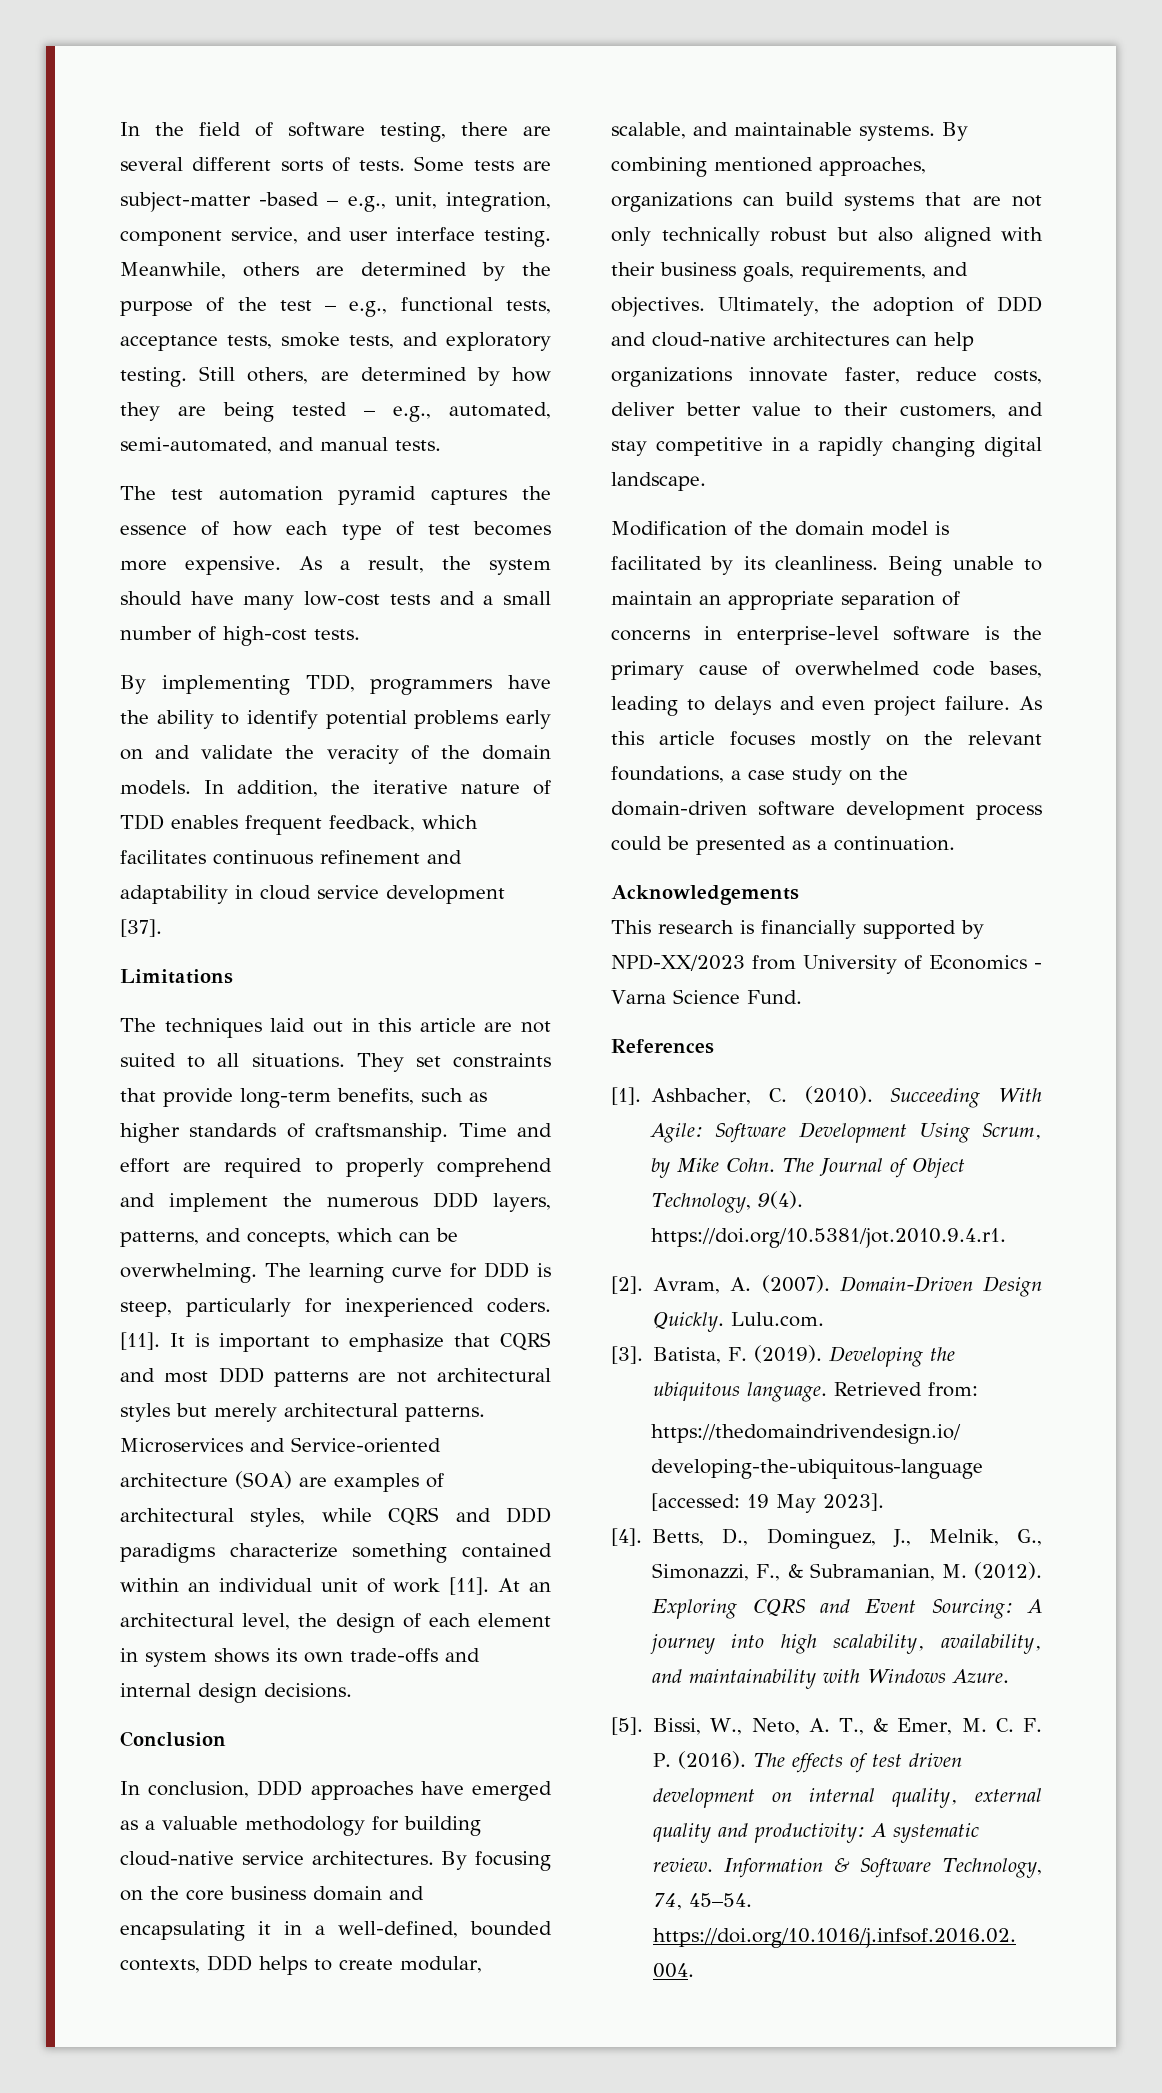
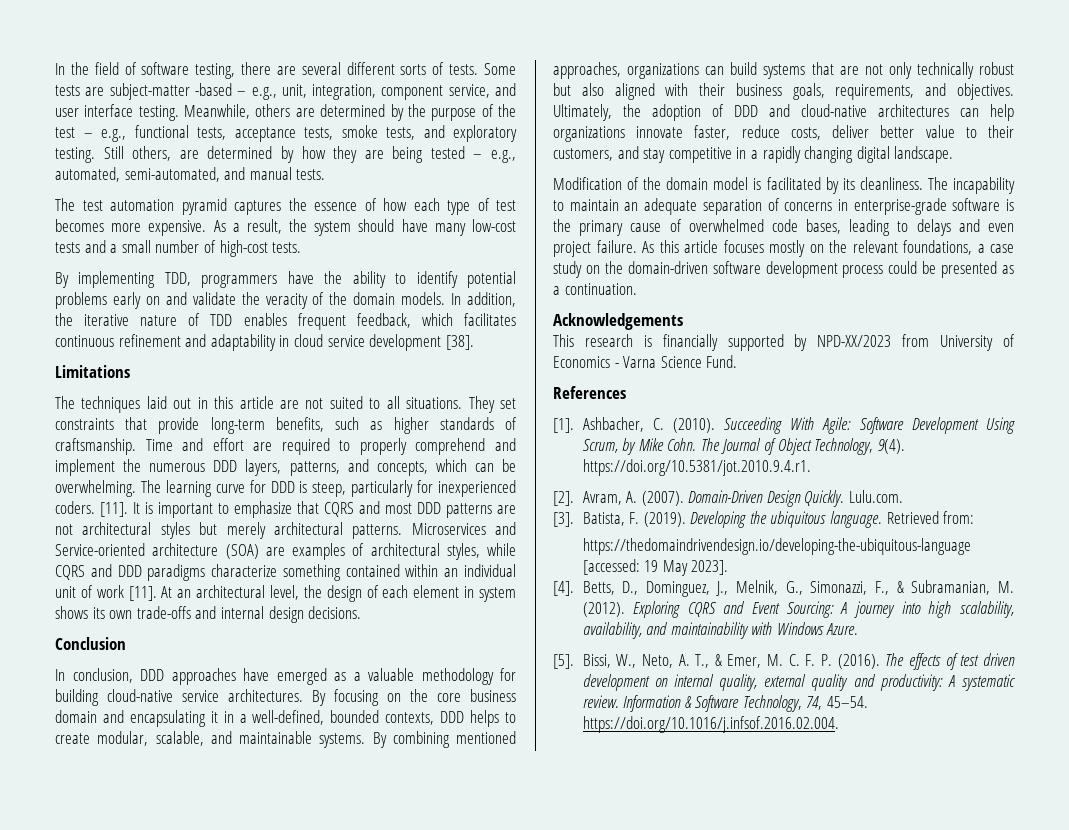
[120,919,162,937] [37]. -> [445,335,474,350] [38].
[888,556,1014,576] Being unable -> [927,177,1015,194] The incapability
[728,591,834,610] appropriate -> [644,198,698,215] adequate
[736,626,879,645] enterprise-level -> [853,198,947,215] enterprise-grade

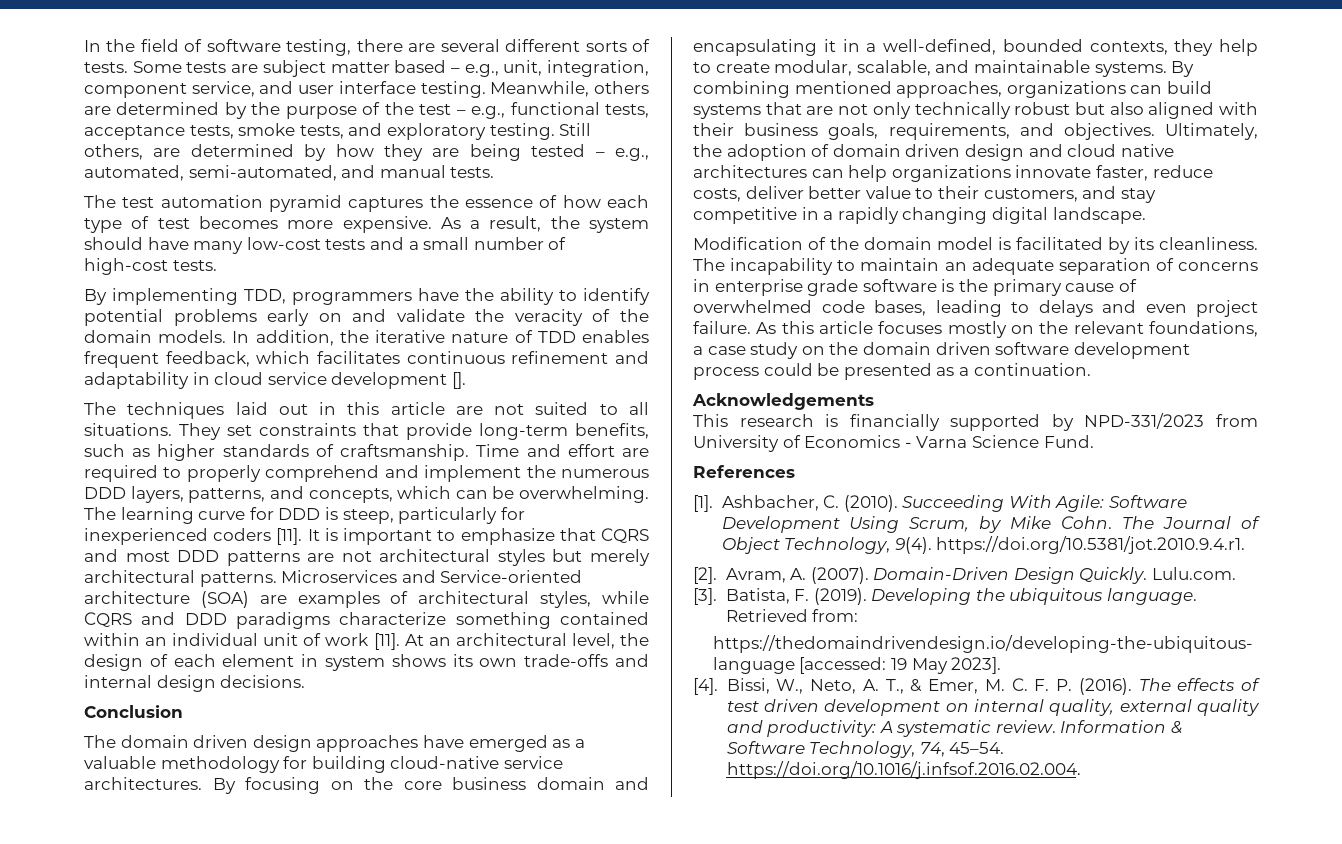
[109,83,232,100] subject-matter -based -> [262,60,447,77] subject matter based
[445,335,474,350] [55,365,130,378] [38]. // Limitations -> [451,372,466,389] [].
[55,501,95,514] coders. -> [213,528,272,541] coders
[55,668,164,683] In conclusion, DDD -> [84,735,312,752] The domain driven design
[440,710,500,727] DDD helps -> [1174,39,1258,56] they help
[734,104,867,117] DDD and cloud-native -> [832,144,1174,161] domain driven design and cloud native
[853,198,947,215] enterprise-grade -> [714,279,859,296] enterprise grade
[627,261,708,274] domain-driven -> [862,342,991,355] domain driven
[817,335,892,347] NPD-XX/2023 -> [1084,413,1205,429] NPD-331/2023
[582,580,1014,597] [582,601,1014,618] [582,622,859,639] [553,654,574,669] Betts, D., Dominguez, J., Melnik, G., Simonazzi, F., & Subramanian, M. (2012). Exploring CQRS and Event Sourcing: A journey into high scalability, availability, and maintainability with Windows Azure. // [5]. -> (718, 686) none

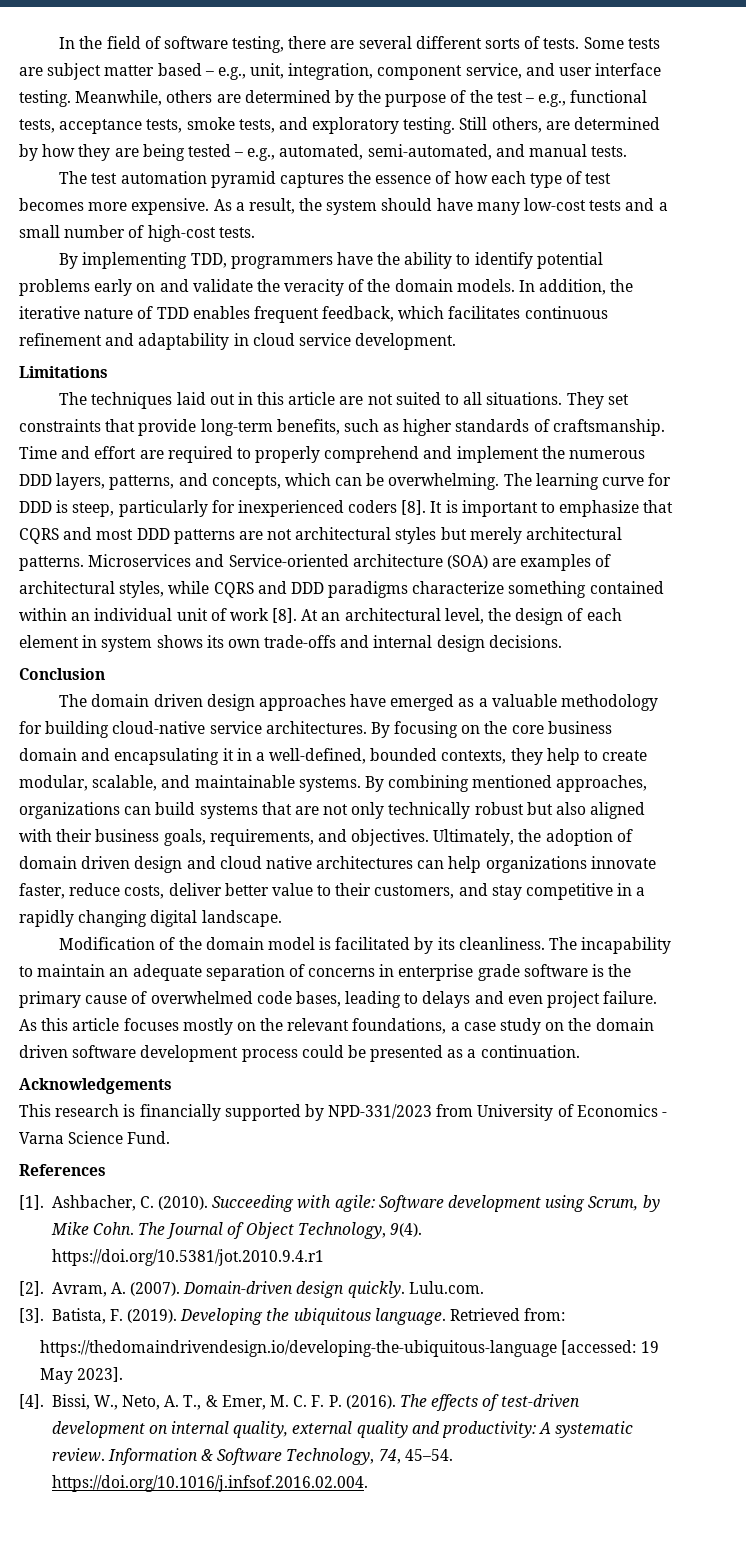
[331,372,466,389] development []. -> [355,333,457,350] [19,366,108,378] development. // Limitations
[276,528,303,545] [11]. -> [401,500,427,515] [8].
[373,633,400,650] [11]. -> [272,608,298,623] [8].
[1008,495,1188,512] [721,516,900,533] With Agile: Software Development Using -> [297,1195,586,1212] with agile: Software development using
[936,536,1246,554] https://doi.org/10.5381/jot.2010.9.4.r1. -> [51,1249,324,1266] https://doi.org/10.5381/jot.2010.9.4.r1
[873,567,1148,584] Domain-Driven Design Quickly. -> [183,1281,405,1298] Domain-driven design quickly.
[726,699,819,712] test driven -> [500,1394,580,1408] test-driven

